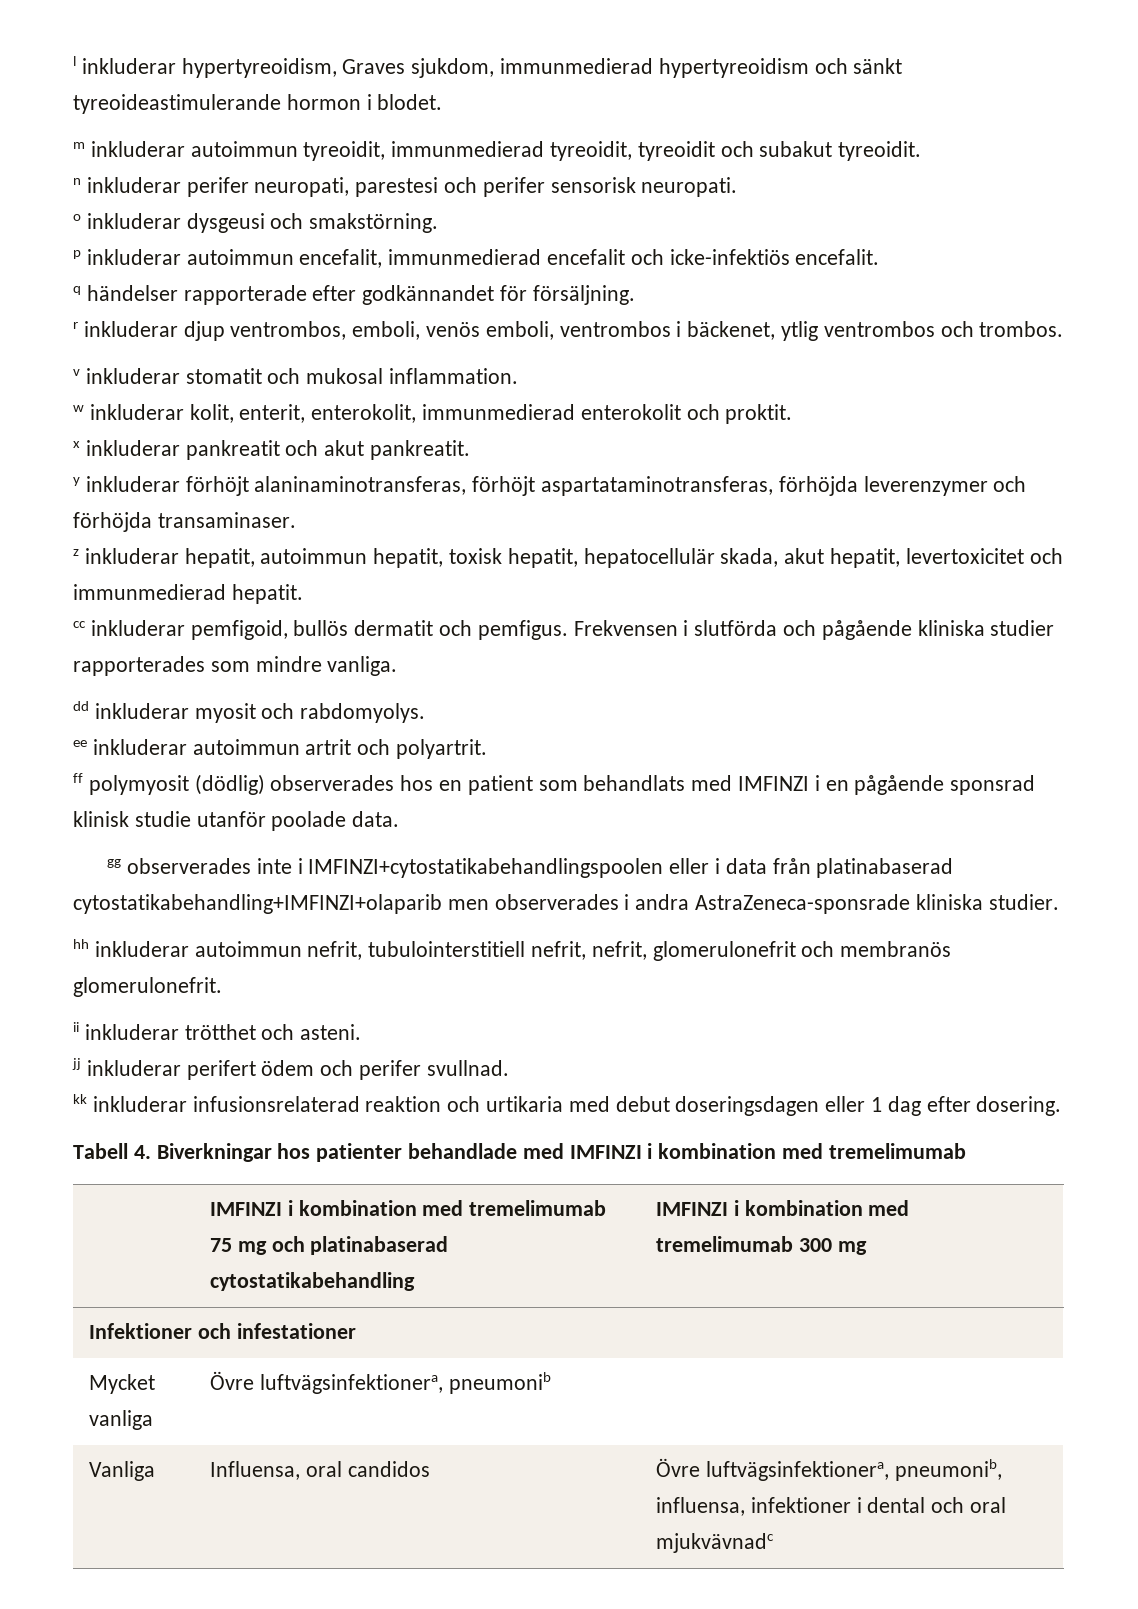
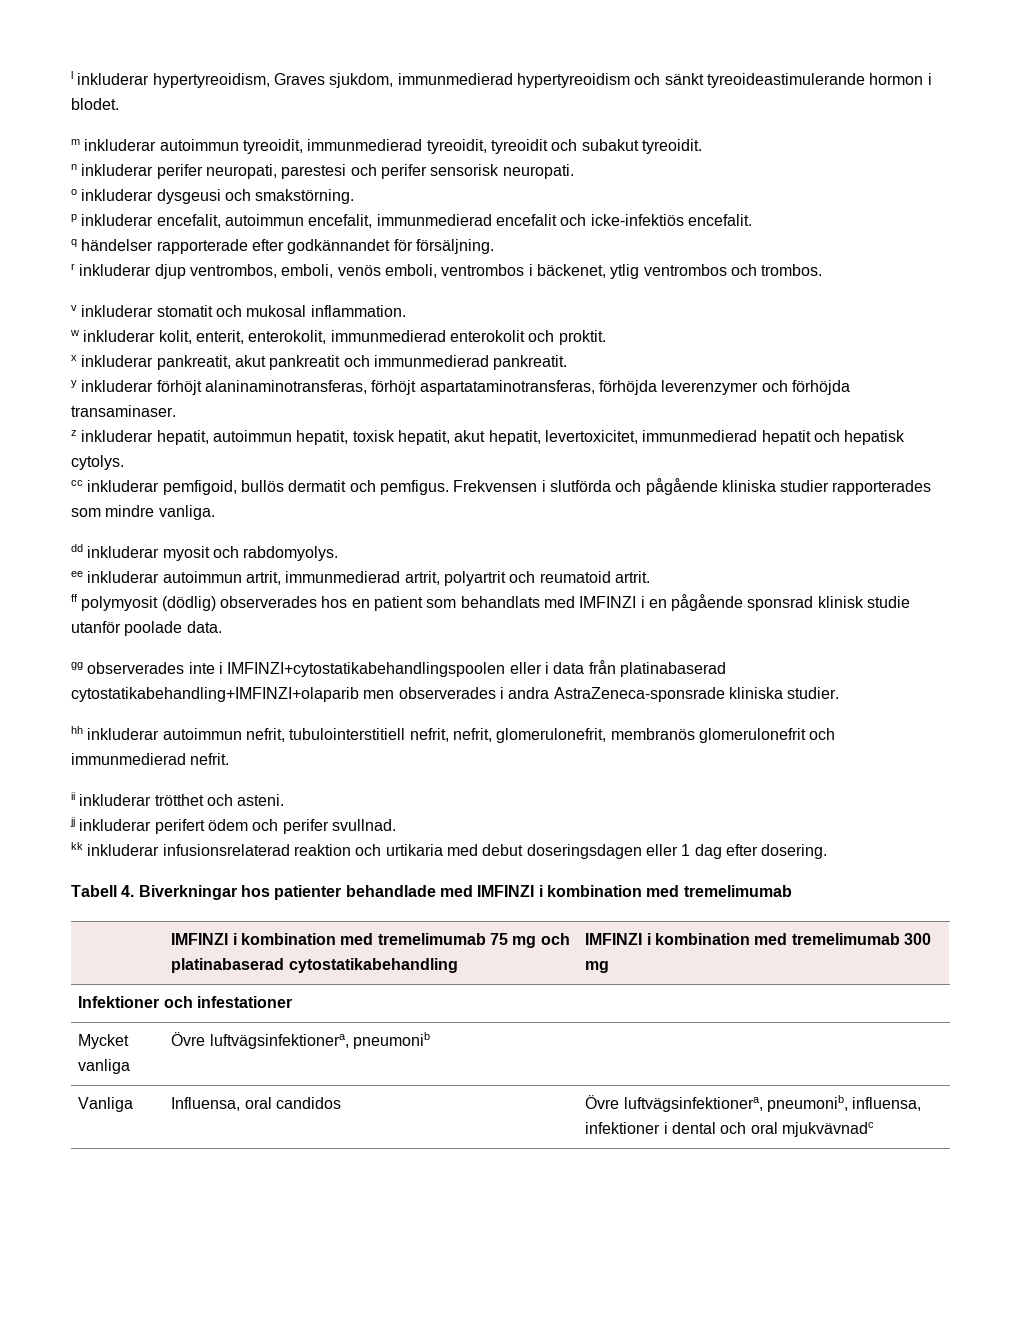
(181, 257) none -> [156,214,221,228] encefalit,
(180, 448) none -> [156,355,266,370] pankreatit, akut
[324,440,365,456] akut -> [373,355,489,367] immunmedierad
[583,548,1063,568] [73,584,303,604] hepatocellulär skada, akut hepatit, levertoxicitet och immunmedierad hepatit. -> [454,430,906,445] [71,455,124,470] akut hepatit, levertoxicitet, immunmedierad hepatit och hepatisk cytolys.
[305,739,488,759] artrit och polyartrit. -> [245,571,650,586] artrit, immunmedierad artrit, polyartrit och reumatoid artrit.
[652,941,952,961] [73,977,222,997] glomerulonefrit och membranös glomerulonefrit. -> [496,728,836,743] [71,753,230,765] glomerulonefrit, membranös glomerulonefrit och immunmedierad nefrit.

